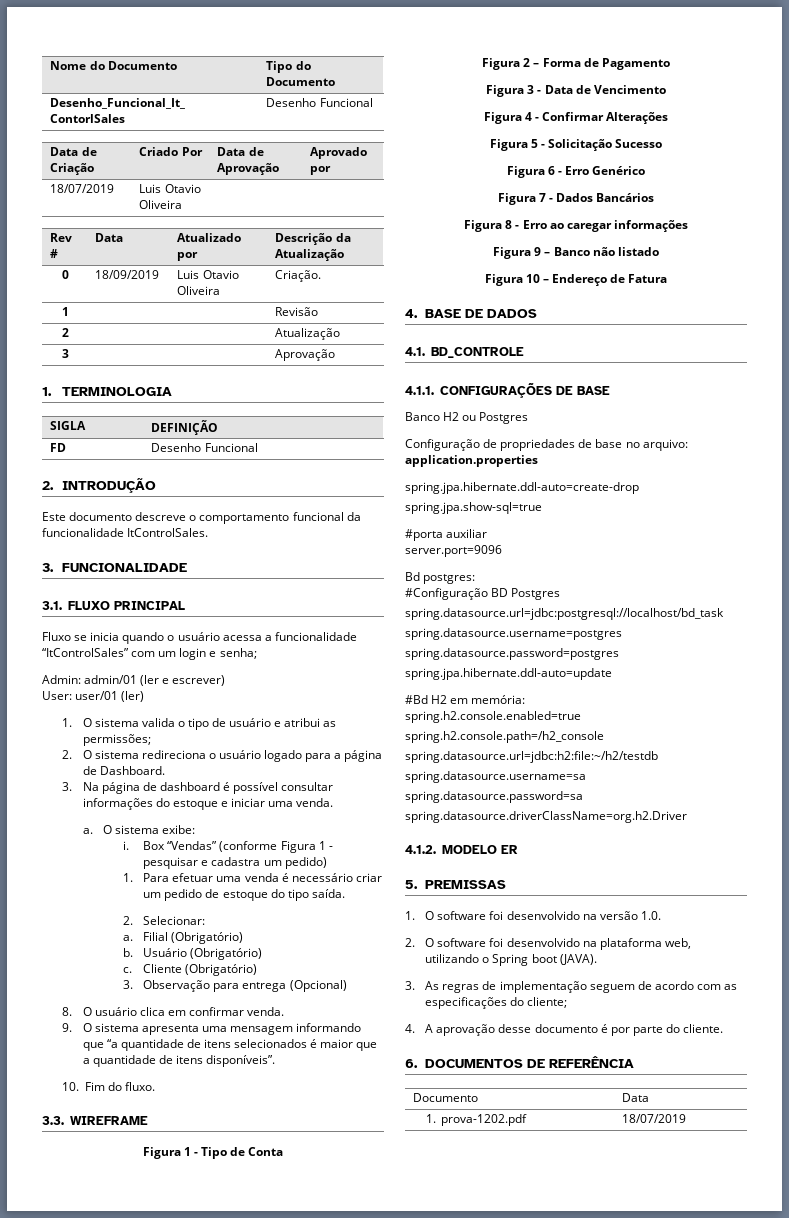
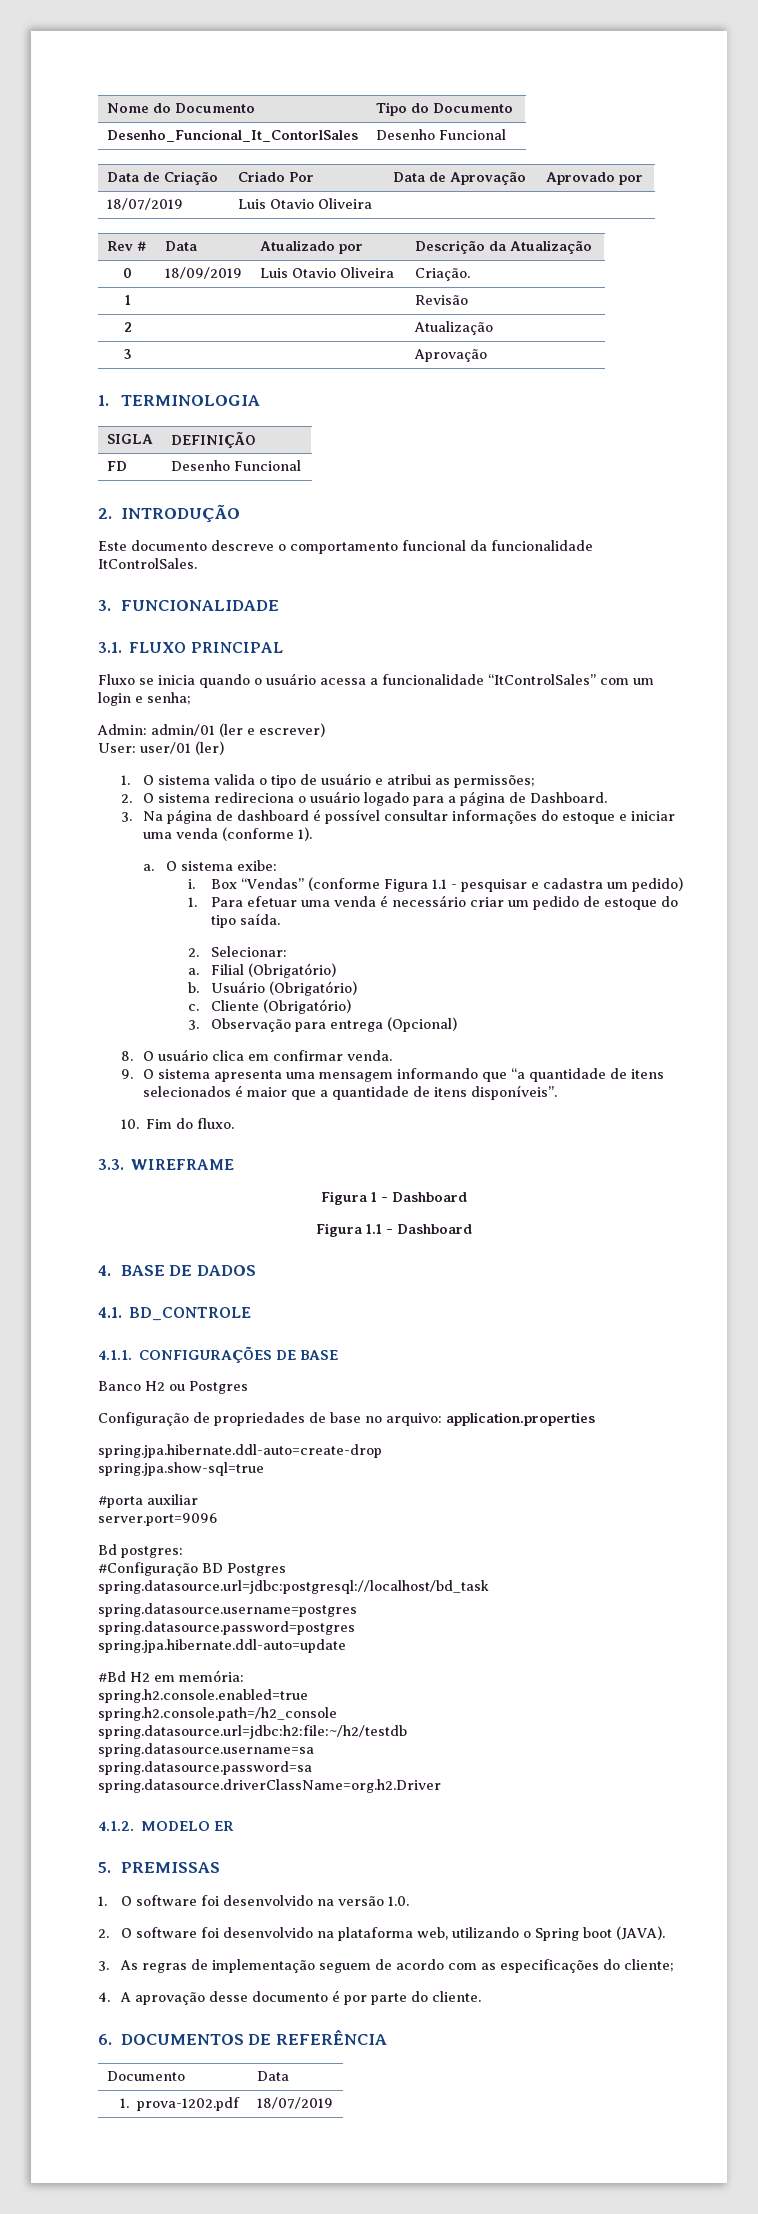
[296,798,334,807] venda. -> [176,827,313,841] venda (conforme 1).
[318,841,326,850] 1 -> [431,879,447,889] 1.1
[201,1147,284,1159] [482,58,670,70] [486,85,666,97] [483,112,669,124] [489,139,663,151] [506,166,646,178] [497,193,655,205] [464,220,688,232] [493,247,659,259] [484,274,668,286] Tipo de Conta // Figura 2 – Forma de Pagamento // Figura 3 - Data de Vencimento // Figura 4 - Confirmar Alterações // Figura 5 - Solicitação Sucesso // Figura 6 - Erro Genérico // Figura 7 - Dados Bancários // Figura 8 - Erro ao caregar informações // Figura 9 – Banco não listado // Figura 10 – Endereço de Fatura -> [391,1192,467,1202] [315,1223,472,1237] Dashboard // Figura 1.1 - Dashboard

